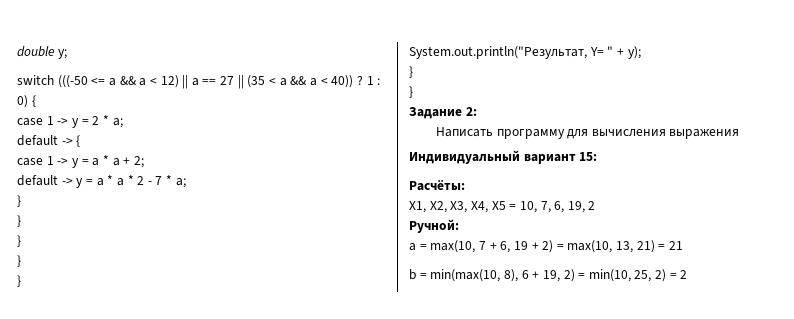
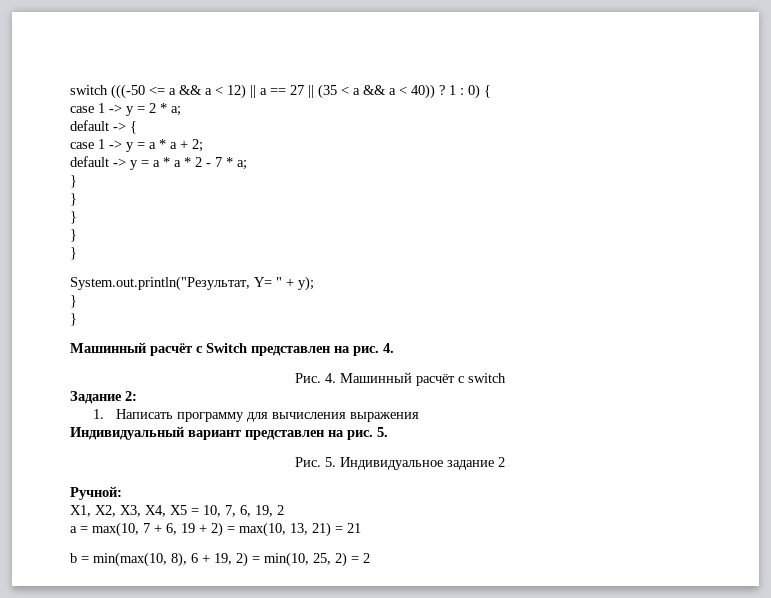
[17,46,67,59] double y; // -> (70, 90) none
(413, 92) none -> [70,342,394,356] [295,372,506,386] // Машинный расчёт с Switch представлен на рис. 4. // Рис. 4. Машинный расчёт с switch
(477, 111) none -> [92,409,104,419] 1.
[579,152,598,161] [409,180,465,191] 15: // Расчёты: -> [245,427,388,440] [295,457,505,470] [70,486,122,500] представлен на рис. 5. // Рис. 5. Индивидуальное задание 2 // Ручной:
[409,219,459,233] // Ручной: -> (284, 510) none

